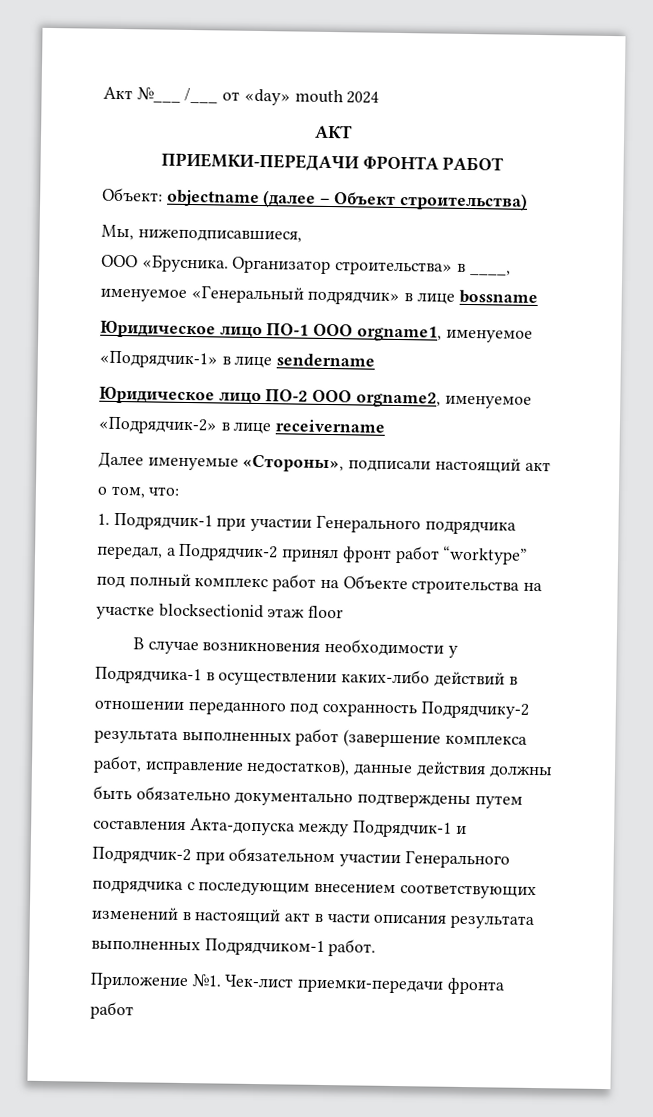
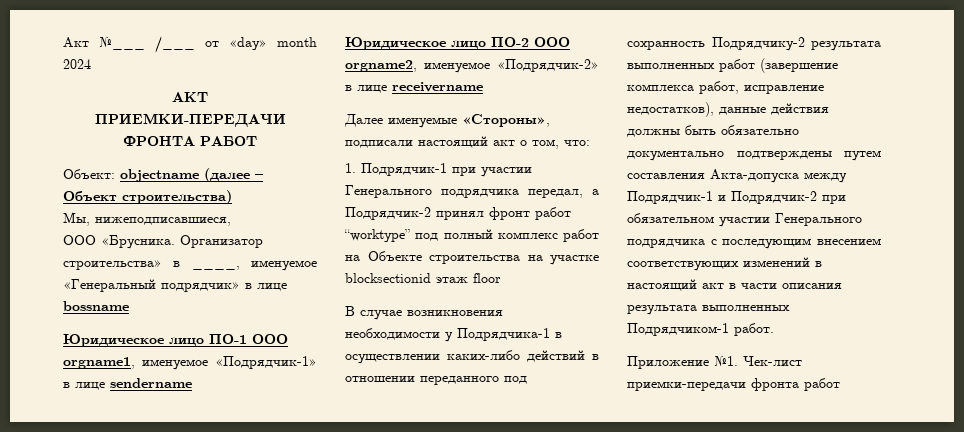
[294,89,344,104] mouth -> [277,37,317,47] month

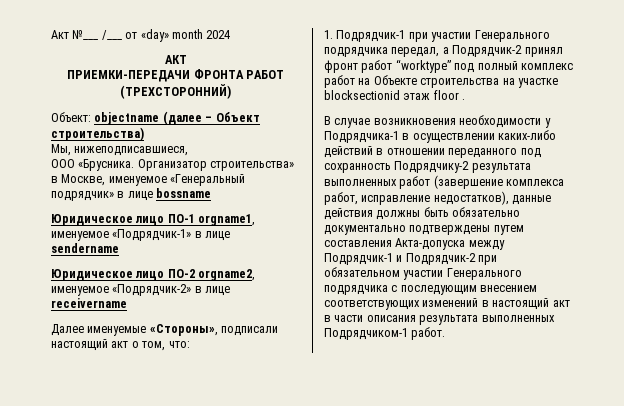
(257, 141) none -> [120,84,231,99] (ТРЕХСТОРОННИЙ)
[191,266,240,270] ____, -> [61,174,106,186] Москве,
[252,334,288,344] ООО -> (195, 218) none
[534,37,570,47] ООО -> (195, 273) none
(501, 278) none -> [462,99,466,100] .
[627,355,802,369] [627,378,840,391] // Приложение №1. Чек-лист приемки-передачи фронта работ -> (446, 333) none

